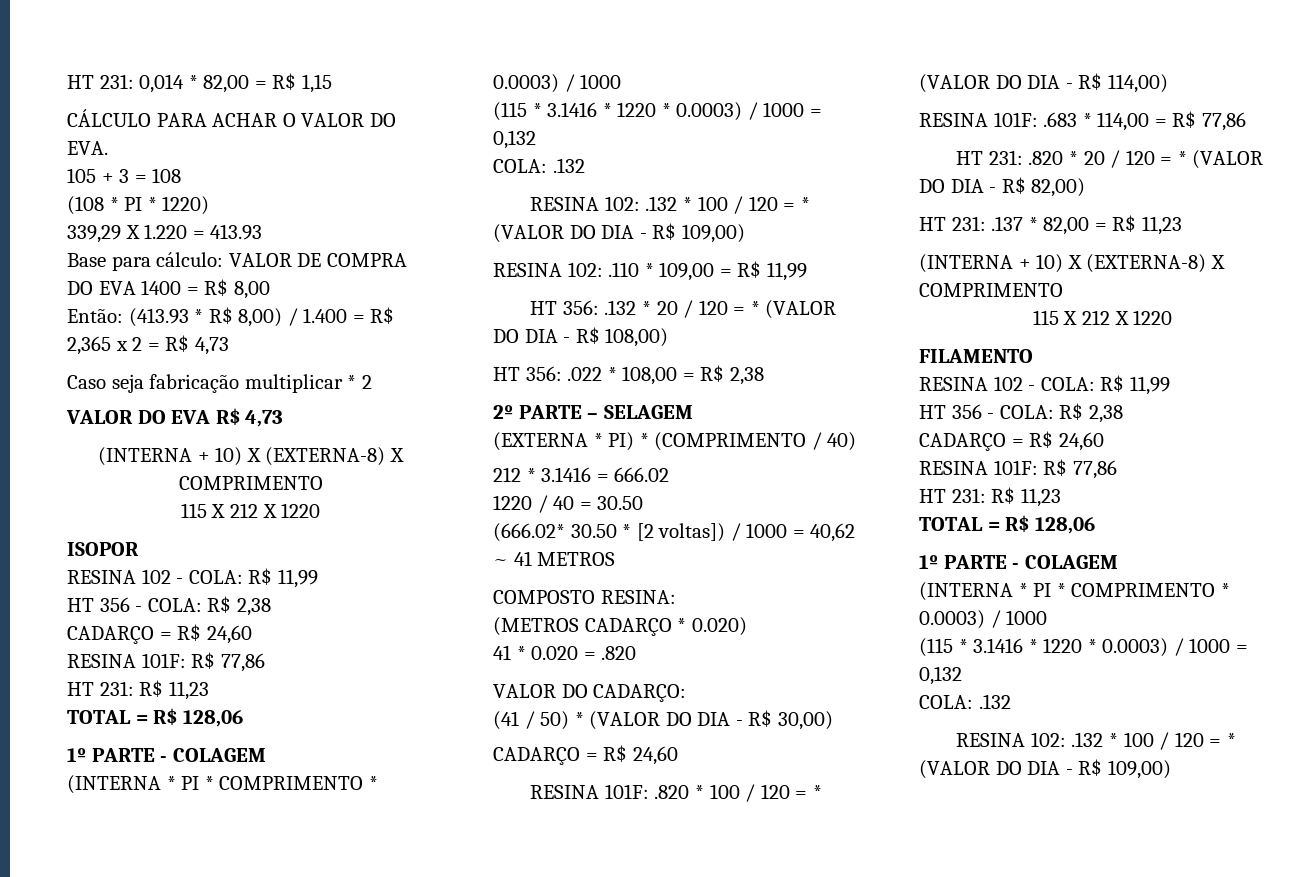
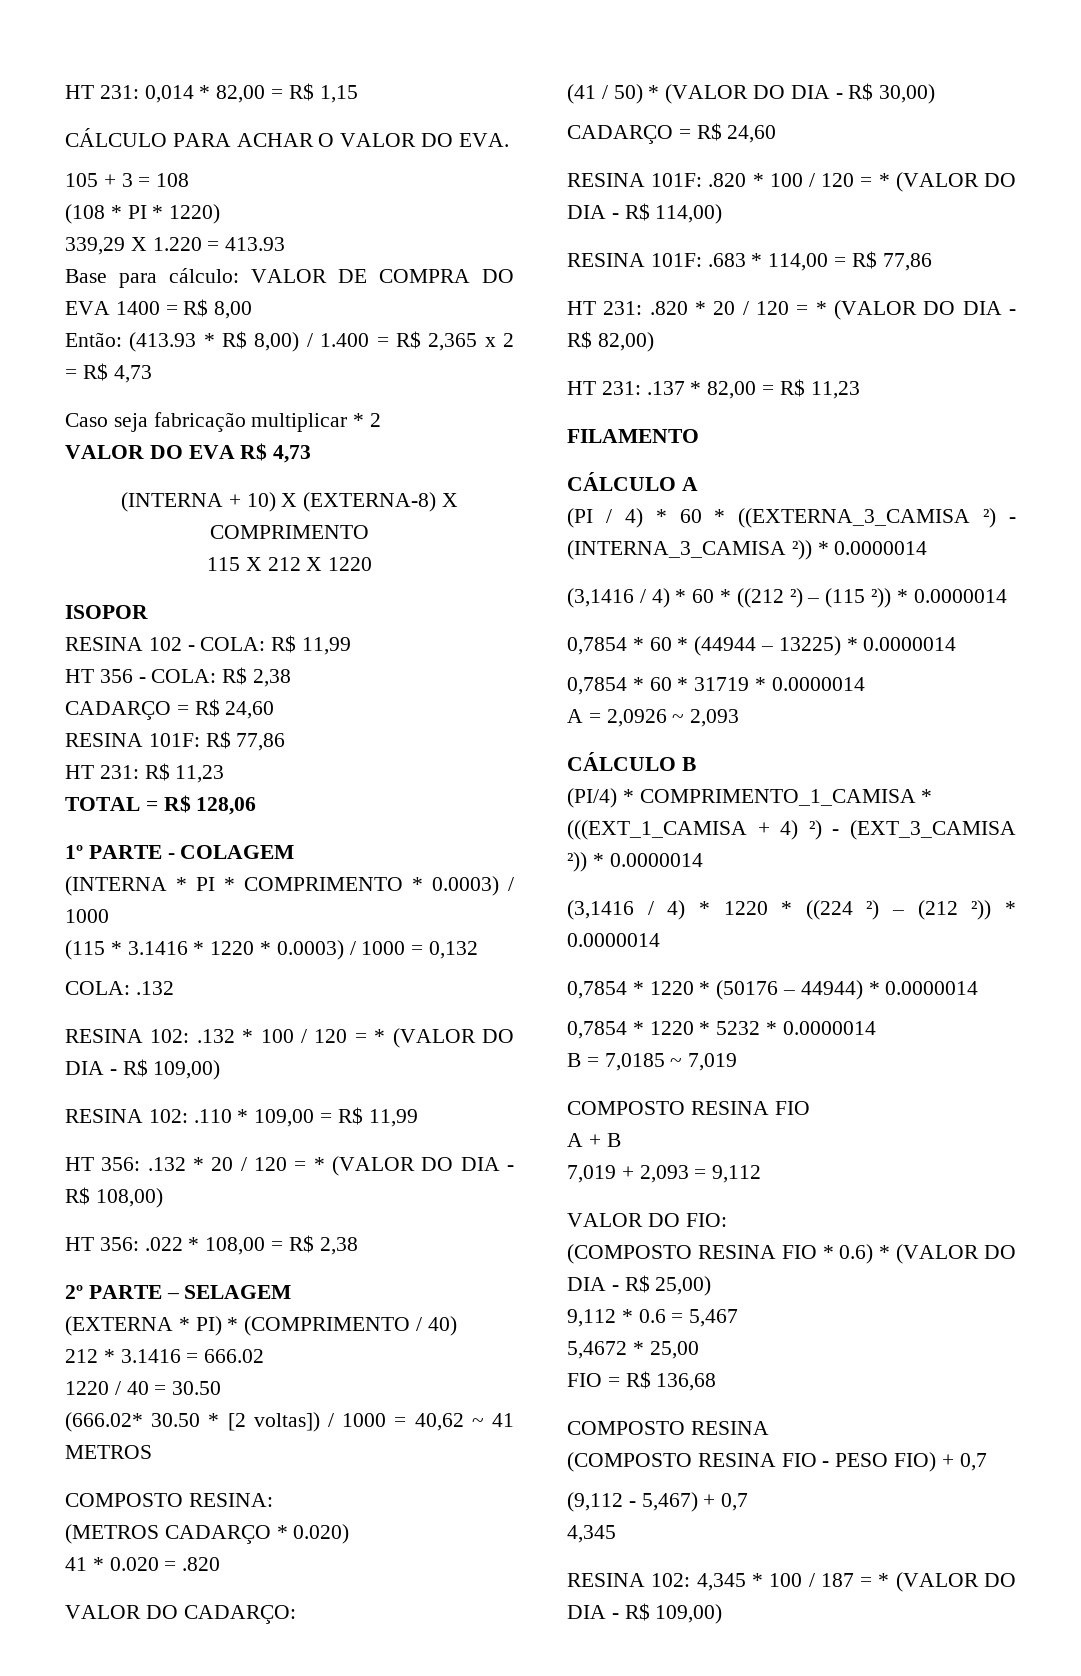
[919,254,1225,273] [919,283,1063,297] [1032,310,1173,325] [919,349,1033,363] [919,375,1170,395] [919,403,1123,423] [919,431,1104,451] [919,459,1117,479] [919,487,1061,507] [919,515,1095,534] [919,555,1118,569] [919,582,1230,601] [919,610,1048,629] [919,638,1248,657] [919,666,962,685] [919,694,1011,709] [956,732,1204,750] (INTERNA + 10) X (EXTERNA-8) X COMPRIMENTO // 115 X 212 X 1220 // FILAMENTO // RESINA 102 - COLA: R$ 11,99 // HT 356 - COLA: R$ 2,38 // CADARÇO = R$ 24,60 // RESINA 101F: R$ 77,86 // HT 231: R$ 11,23 // TOTAL = R$ 128,06 // 1º PARTE - COLAGEM // (INTERNA * PI * COMPRIMENTO * 0.0003) / 1000 // (115 * 3.1416 * 1220 * 0.0003) / 1000 = 0,132 // COLA: .132 // RESINA 102: .132 * 100 / 120 -> [567,429,699,443] [567,472,698,491] [567,508,1016,528] [567,540,928,560] [567,588,1007,608] [567,636,957,656] [567,677,865,695] [567,709,740,727] [567,752,696,771] [567,788,933,808] [567,820,1016,840] [567,852,703,872] [567,900,1016,920] [567,933,660,947] [567,980,979,1000] [567,1021,876,1039] [567,1053,738,1071] [567,1101,810,1115] [567,1133,621,1147] [567,1165,762,1183] [567,1213,727,1227] [567,1244,1016,1264] [567,1275,712,1296] [567,1309,739,1327] [567,1341,699,1359] [567,1371,717,1391] [567,1421,769,1435] [567,1452,987,1472] [567,1492,749,1512] [567,1525,616,1543] [567,1573,854,1591] FILAMENTO // CÁLCULO A // (PI / 4) * 60 * ((EXTERNA_3_CAMISA ²) - (INTERNA_3_CAMISA ²)) * 0.0000014 // (3,1416 / 4) * 60 * ((212 ²) – (115 ²)) * 0.0000014 // 0,7854 * 60 * (44944 – 13225) * 0.0000014 // 0,7854 * 60 * 31719 * 0.0000014 // A = 2,0926 ~ 2,093 // CÁLCULO B // (PI/4) * COMPRIMENTO_1_CAMISA * (((EXT_1_CAMISA + 4) ²) - (EXT_3_CAMISA ²)) * 0.0000014 // (3,1416 / 4) * 1220 * ((224 ²) – (212 ²)) * 0.0000014 // 0,7854 * 1220 * (50176 – 44944) * 0.0000014 // 0,7854 * 1220 * 5232 * 0.0000014 // B = 7,0185 ~ 7,019 // COMPOSTO RESINA FIO // A + B // 7,019 + 2,093 = 9,112 // VALOR DO FIO: // (COMPOSTO RESINA FIO * 0.6) * (VALOR DO DIA - R$ 25,00) // 9,112 * 0.6 = 5,467 // 5,4672 * 25,00 // FIO = R$ 136,68 // COMPOSTO RESINA // (COMPOSTO RESINA FIO - PESO FIO) + 0,7 // (9,112 - 5,467) + 0,7 // 4,345 // RESINA 102: 4,345 * 100 / 187

